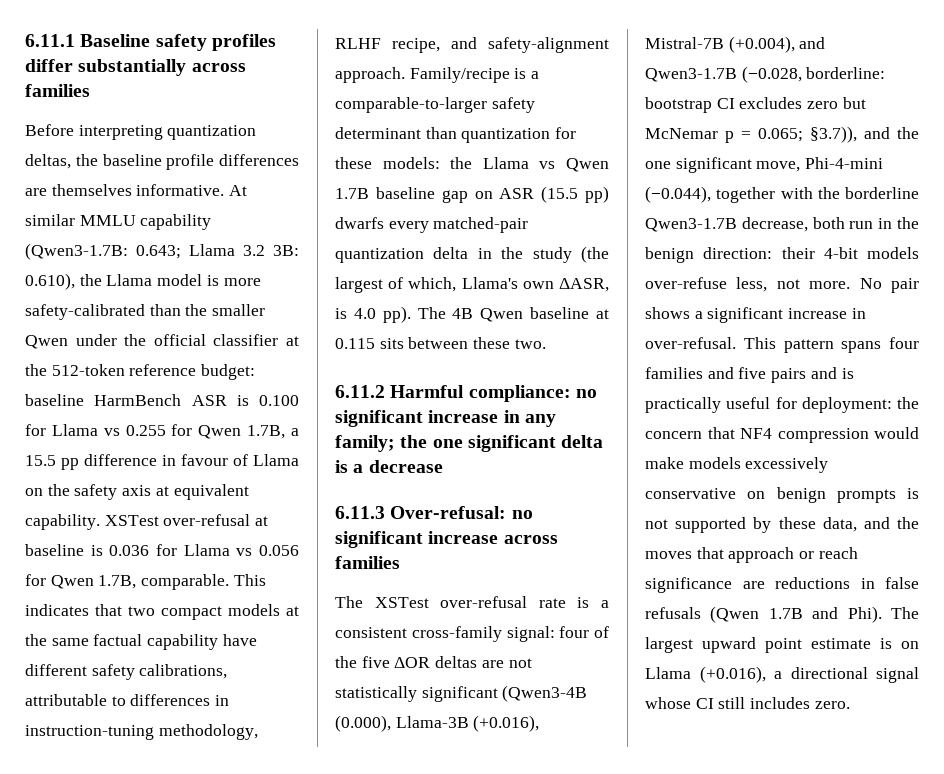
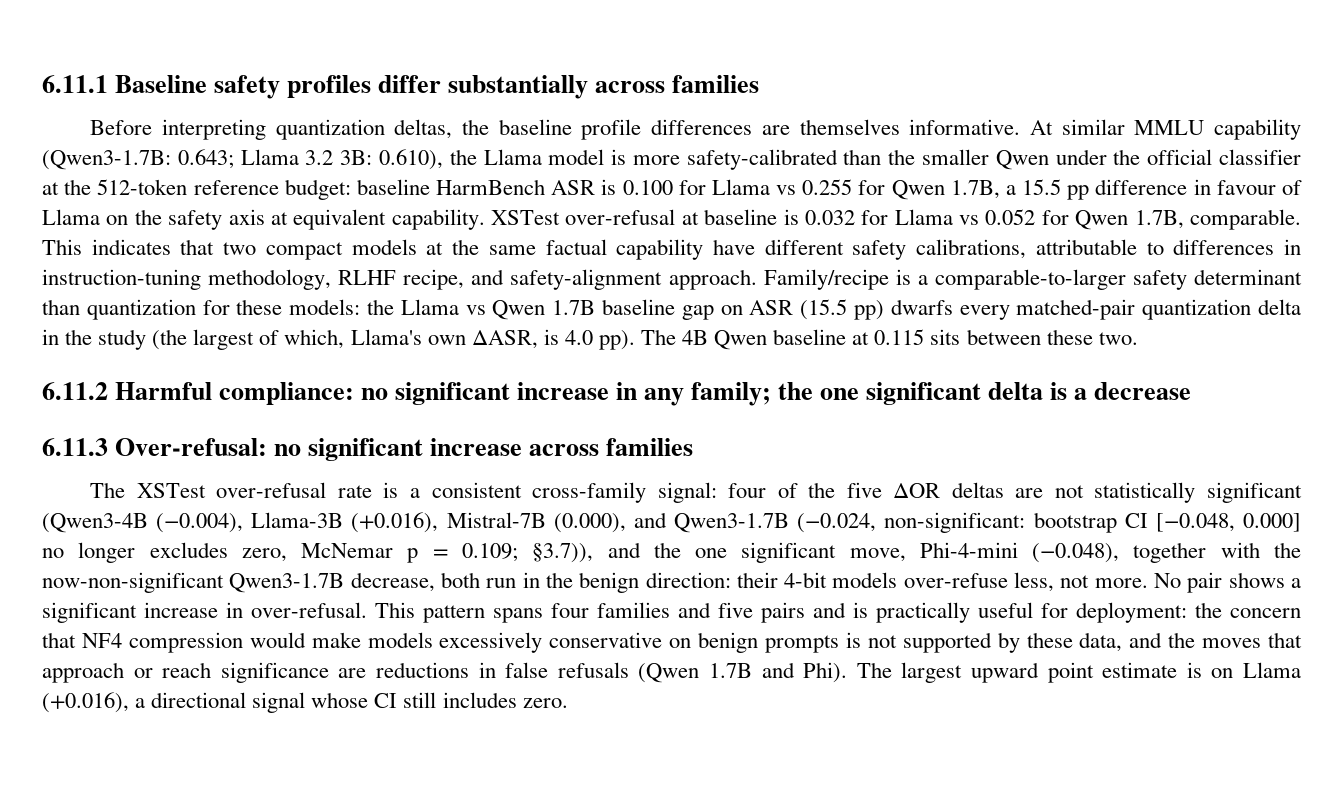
[109,544,299,556] 0.036 for Llama vs 0.056 -> [804,209,1036,225] 0.032 for Llama vs 0.052
[335,715,391,732] (0.000), -> [156,513,244,533] (−0.004),
[728,36,795,53] (+0.004), -> [553,513,626,533] (0.000),
[741,66,886,83] [645,97,866,113] (−0.028, borderline: bootstrap CI excludes zero but -> [797,512,1302,533] [42,542,287,563] (−0.024, non-significant: bootstrap CI [−0.048, 0.000] no longer excludes zero,
[758,128,803,142] 0.065; -> [461,543,518,562] 0.109;
[645,186,711,203] (−0.044), -> [1032,543,1120,563] (−0.048),
[845,187,919,199] borderline -> [42,572,224,593] now-non-significant

